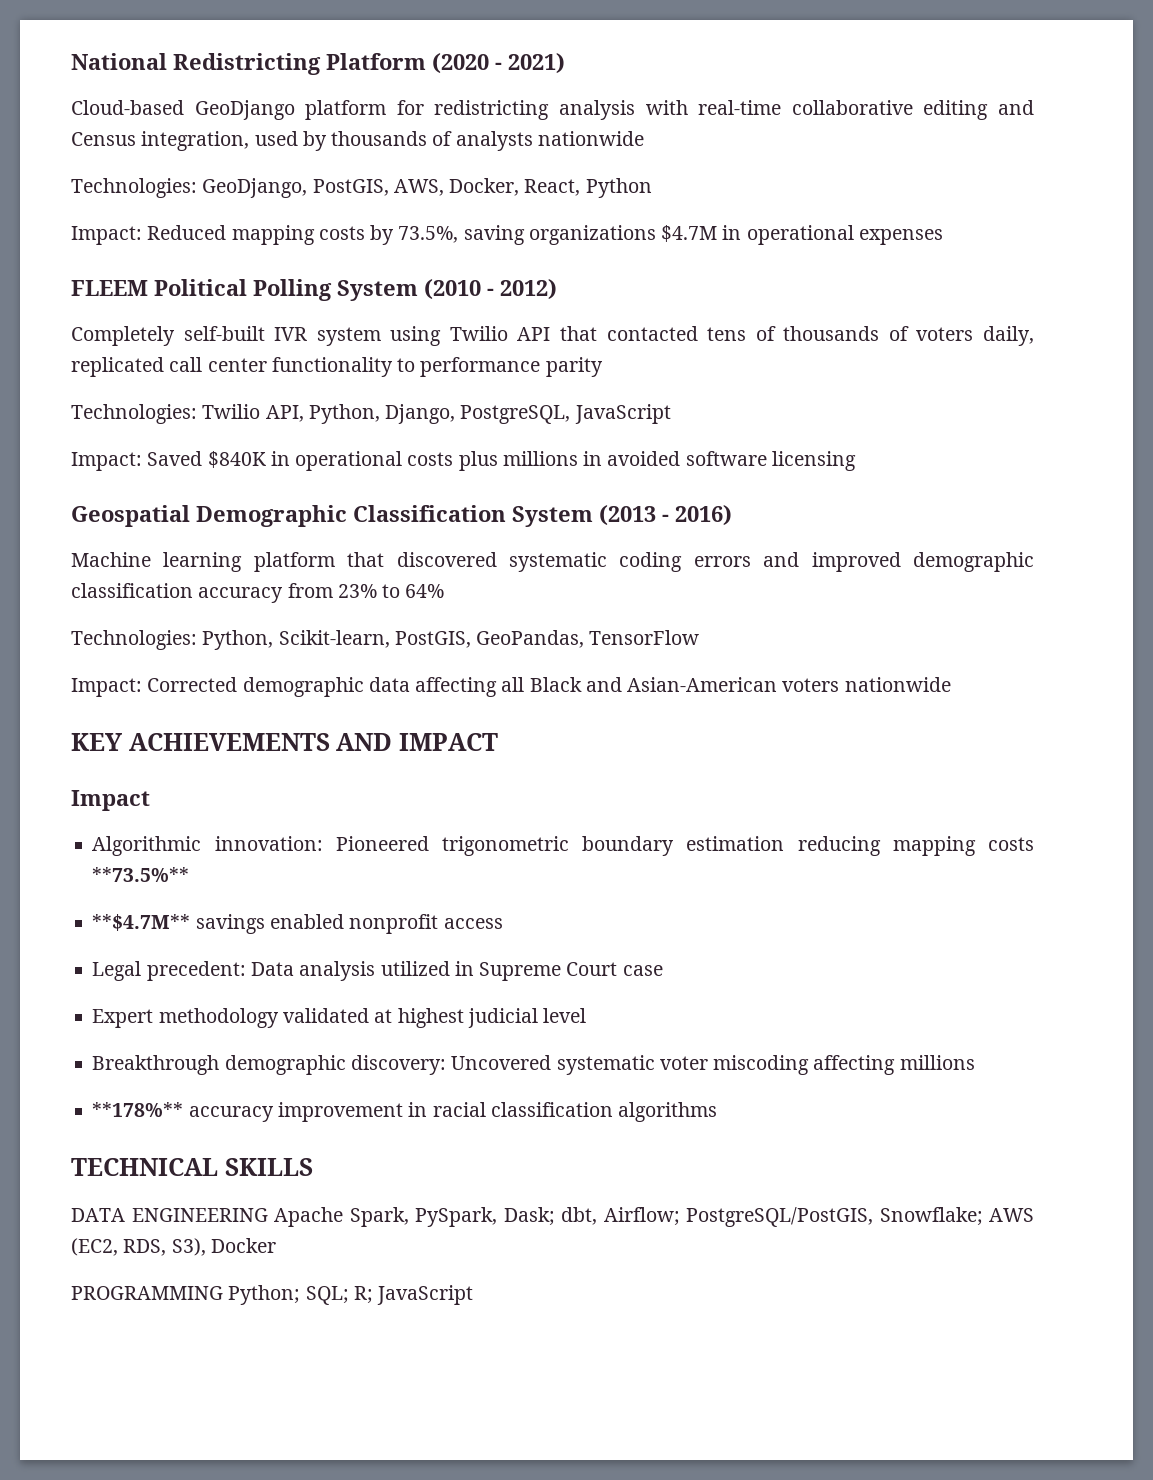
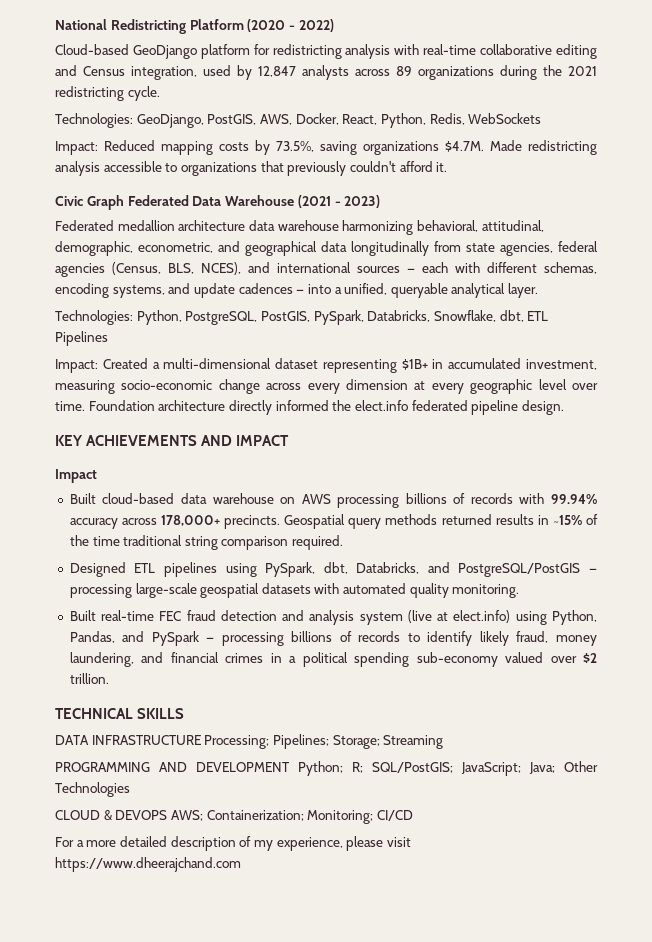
[508,53,565,74] 2021) -> [298,19,334,32] 2022)
[331,131,644,151] thousands of analysts nationwide -> [258,65,597,80] [55,86,160,101] 12,847 analysts across 89 organizations during the 2021 redistricting cycle.
[585,178,652,198] Python -> [380,113,542,128] Python, Redis, WebSockets
[661,225,943,245] [71,279,557,301] [71,326,1034,346] [71,357,603,377] [71,404,671,424] [71,451,856,471] [71,505,732,527] [71,552,1034,572] [71,583,445,603] [71,630,700,650] [71,677,951,697] $4.7M in operational expenses // FLEEM Political Polling System (2010 - 2012) // Completely self-built IVR system using Twilio API that contacted tens of thousands of voters daily, replicated call center functionality to performance parity // Technologies: Twilio API, Python, Django, PostgreSQL, JavaScript // Impact: Saved $840K in operational costs plus millions in avoided software licensing // Geospatial Demographic Classification System (2013 - 2016) // Machine learning platform that discovered systematic coding errors and improved demographic classification accuracy from 23% to 64% // Technologies: Python, Scikit-learn, PostGIS, GeoPandas, TensorFlow // Impact: Corrected demographic data affecting all Black and Asian-American voters nationwide -> [445,140,597,155] [55,161,448,176] [55,195,381,210] [55,220,544,235] [55,241,598,256] [55,262,597,277] [55,283,539,298] [55,310,549,325] [55,331,108,346] [55,358,597,373] [55,379,598,394] [55,400,564,415] $4.7M. Made redistricting analysis accessible to organizations that previously couldn't afford it. // Civic Graph Federated Data Warehouse (2021 - 2023) // Federated medallion architecture data warehouse harmonizing behavioral, attitudinal, demographic, econometric, and geographical data longitudinally from state agencies, federal agencies (Census, BLS, NCES), and international sources — each with different schemas, encoding systems, and update cadences — into a unified, queryable analytical layer. // Technologies: Python, PostgreSQL, PostGIS, PySpark, Databricks, Snowflake, dbt, ETL Pipelines // Impact: Created a multi-dimensional dataset representing $1B+ in accumulated investment, measuring socio-economic change across every dimension at every geographic level over time. Foundation architecture directly informed the elect.info federated pipeline design.
[92,836,1034,856] [92,867,190,882] [92,914,503,934] [92,961,663,981] [92,1008,587,1028] [92,1055,975,1075] [92,1102,718,1122] [71,1158,313,1176] [71,1207,1034,1227] [71,1238,276,1256] [71,1285,474,1305] Algorithmic innovation: Pioneered trigonometric boundary estimation reducing mapping costs **73.5%** // **$4.7M** savings enabled nonprofit access // Legal precedent: Data analysis utilized in Supreme Court case // Expert methodology validated at highest judicial level // Breakthrough demographic discovery: Uncovered systematic voter miscoding affecting millions // **178%** accuracy improvement in racial classification algorithms // TECHNICAL SKILLS // DATA ENGINEERING Apache Spark, PySpark, Dask; dbt, Airflow; PostgreSQL/PostGIS, Snowflake; AWS (EC2, RDS, S3), Docker // PROGRAMMING Python; SQL; R; JavaScript -> [69,493,597,508] [69,514,599,529] [69,535,344,550] [69,562,597,577] [69,583,520,598] [69,610,597,625] [69,631,597,646] [69,652,597,667] [69,673,109,684] [55,708,185,719] [55,734,444,749] [55,761,598,776] [55,782,130,797] [55,810,413,824] [55,836,411,851] [55,857,241,872] Built cloud-based data warehouse on AWS processing billions of records with 99.94% accuracy across 178,000+ precincts. Geospatial query methods returned results in ~15% of the time traditional string comparison required. // Designed ETL pipelines using PySpark, dbt, Databricks, and PostgreSQL/PostGIS — processing large-scale geospatial datasets with automated quality monitoring. // Built real-time FEC fraud detection and analysis system (live at elect.info) using Python, Pandas, and PySpark — processing billions of records to identify likely fraud, money laundering, and financial crimes in a political spending sub-economy valued over $2 trillion. // TECHNICAL SKILLS // DATA INFRASTRUCTURE Processing; Pipelines; Storage; Streaming // PROGRAMMING AND DEVELOPMENT Python; R; SQL/PostGIS; JavaScript; Java; Other Technologies // CLOUD & DEVOPS AWS; Containerization; Monitoring; CI/CD // For a more detailed description of my experience, please visit https://www.dheerajchand.com

